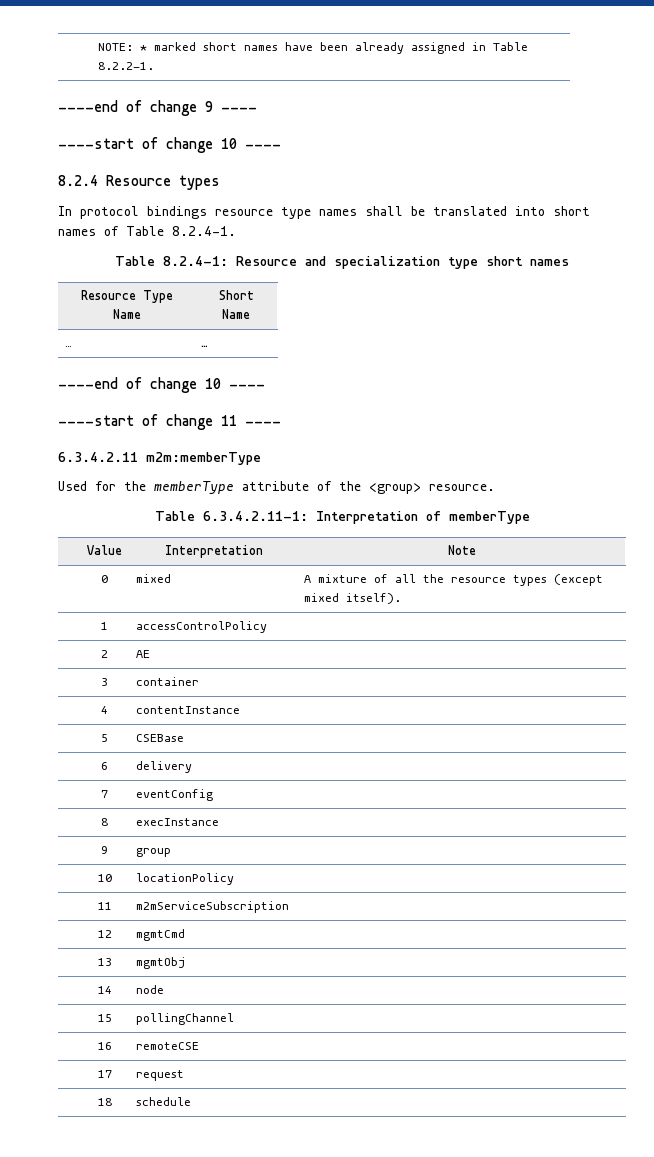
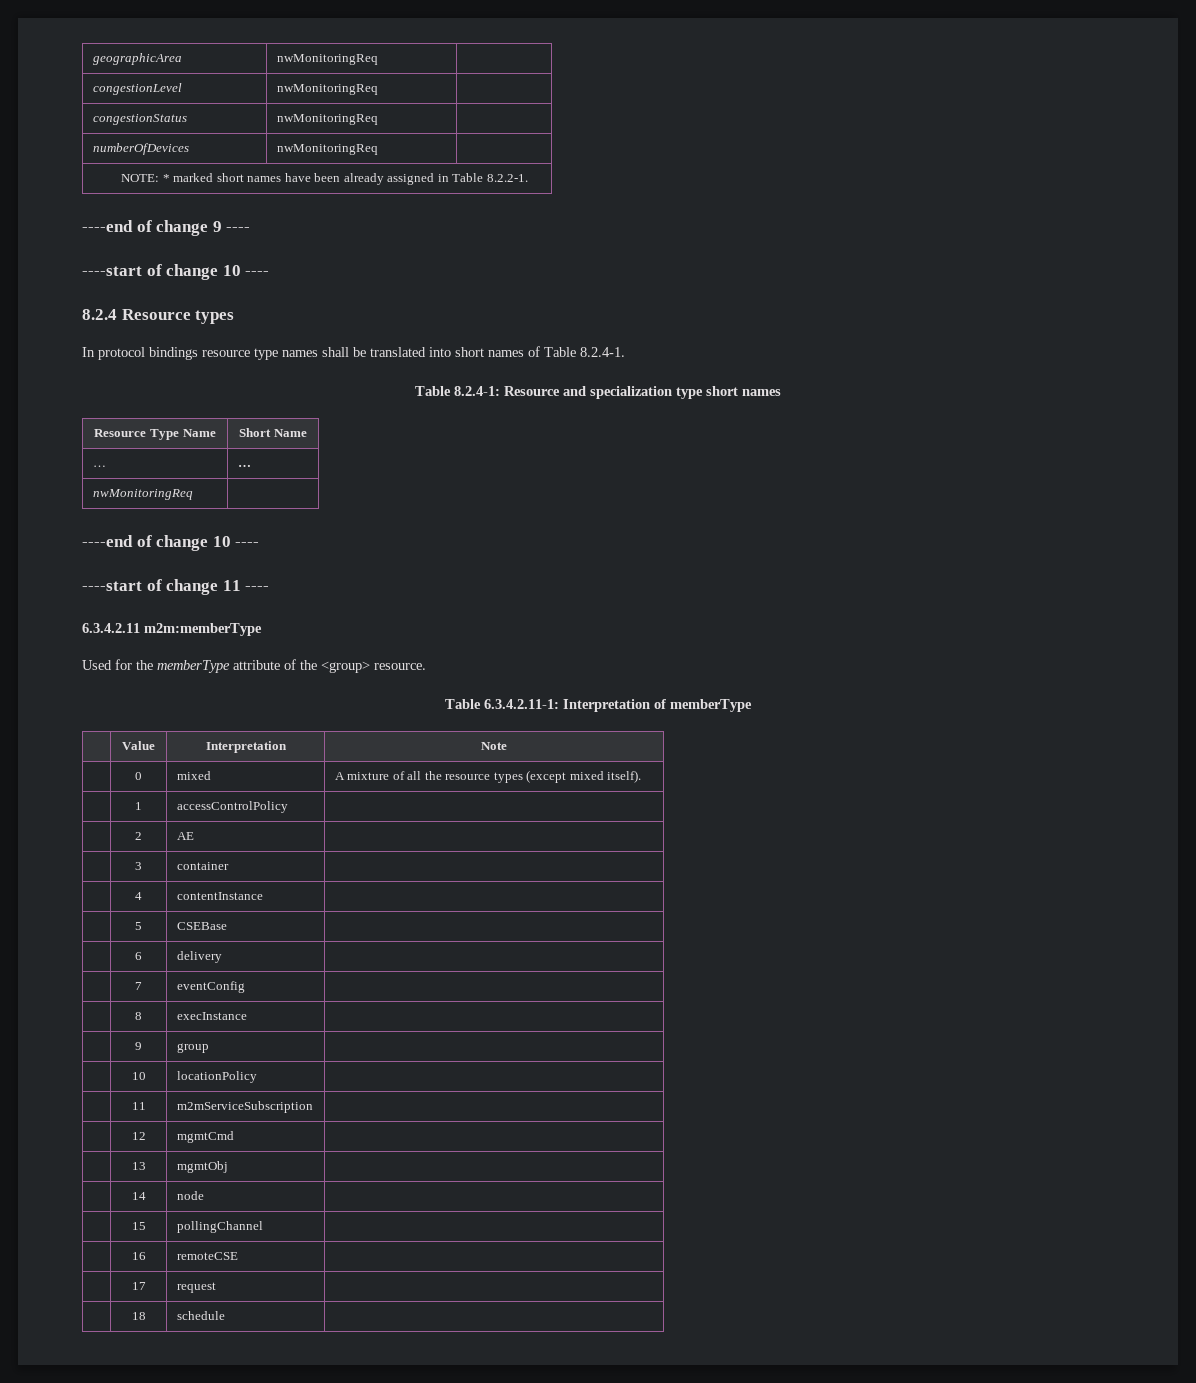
(97, 47) none -> [92,53,182,65] [276,54,378,65] [92,83,182,95] [276,84,378,95] [92,114,187,125] [276,114,378,125] [92,143,189,155] [276,144,378,155] geographicArea | nwMonitoringReq | // congestionLevel | nwMonitoringReq | // congestionStatus | nwMonitoringReq | // numberOfDevices | nwMonitoringReq | //
(209, 346) none -> [92,489,193,500] // nwMonitoringReq |

